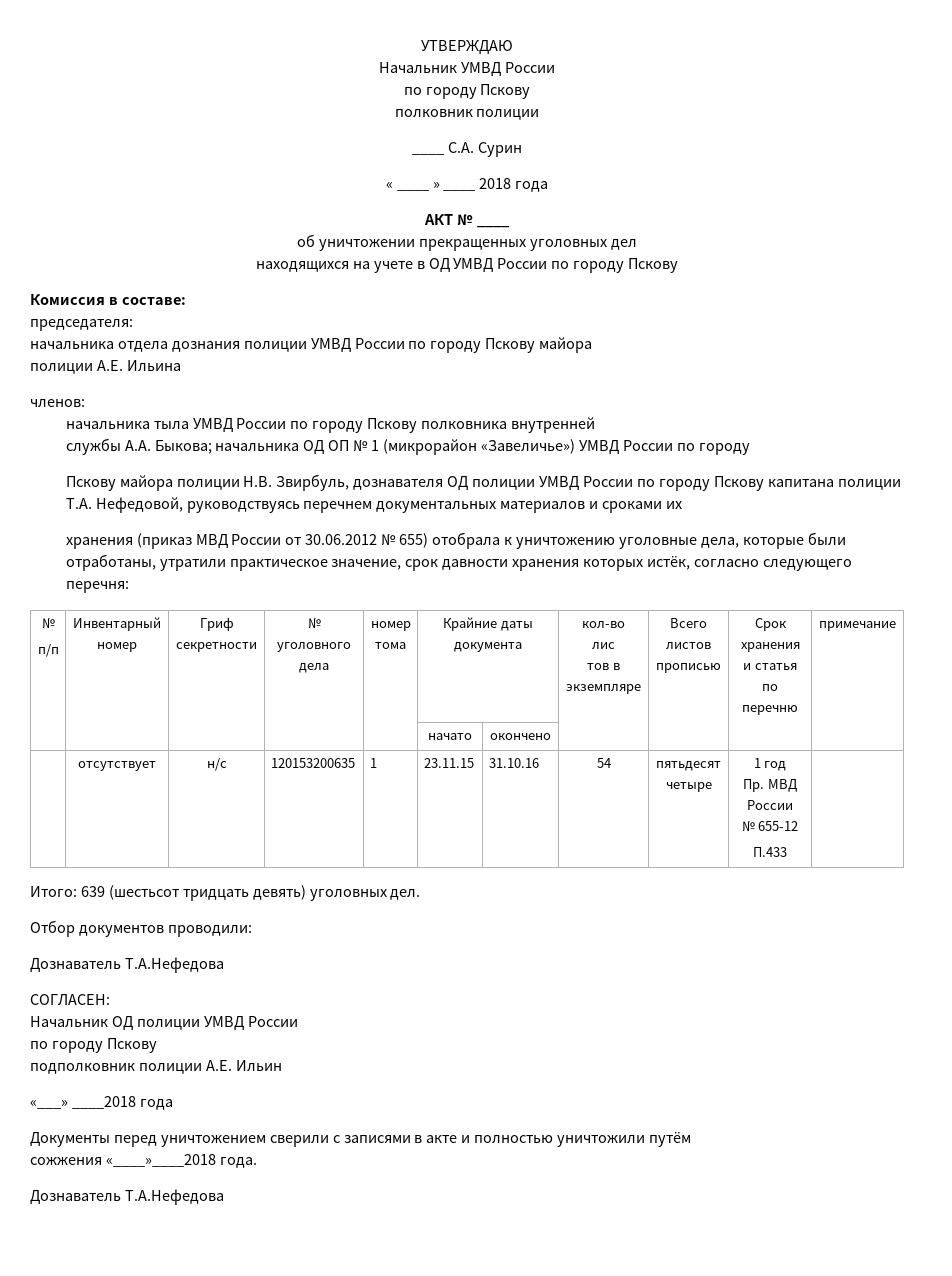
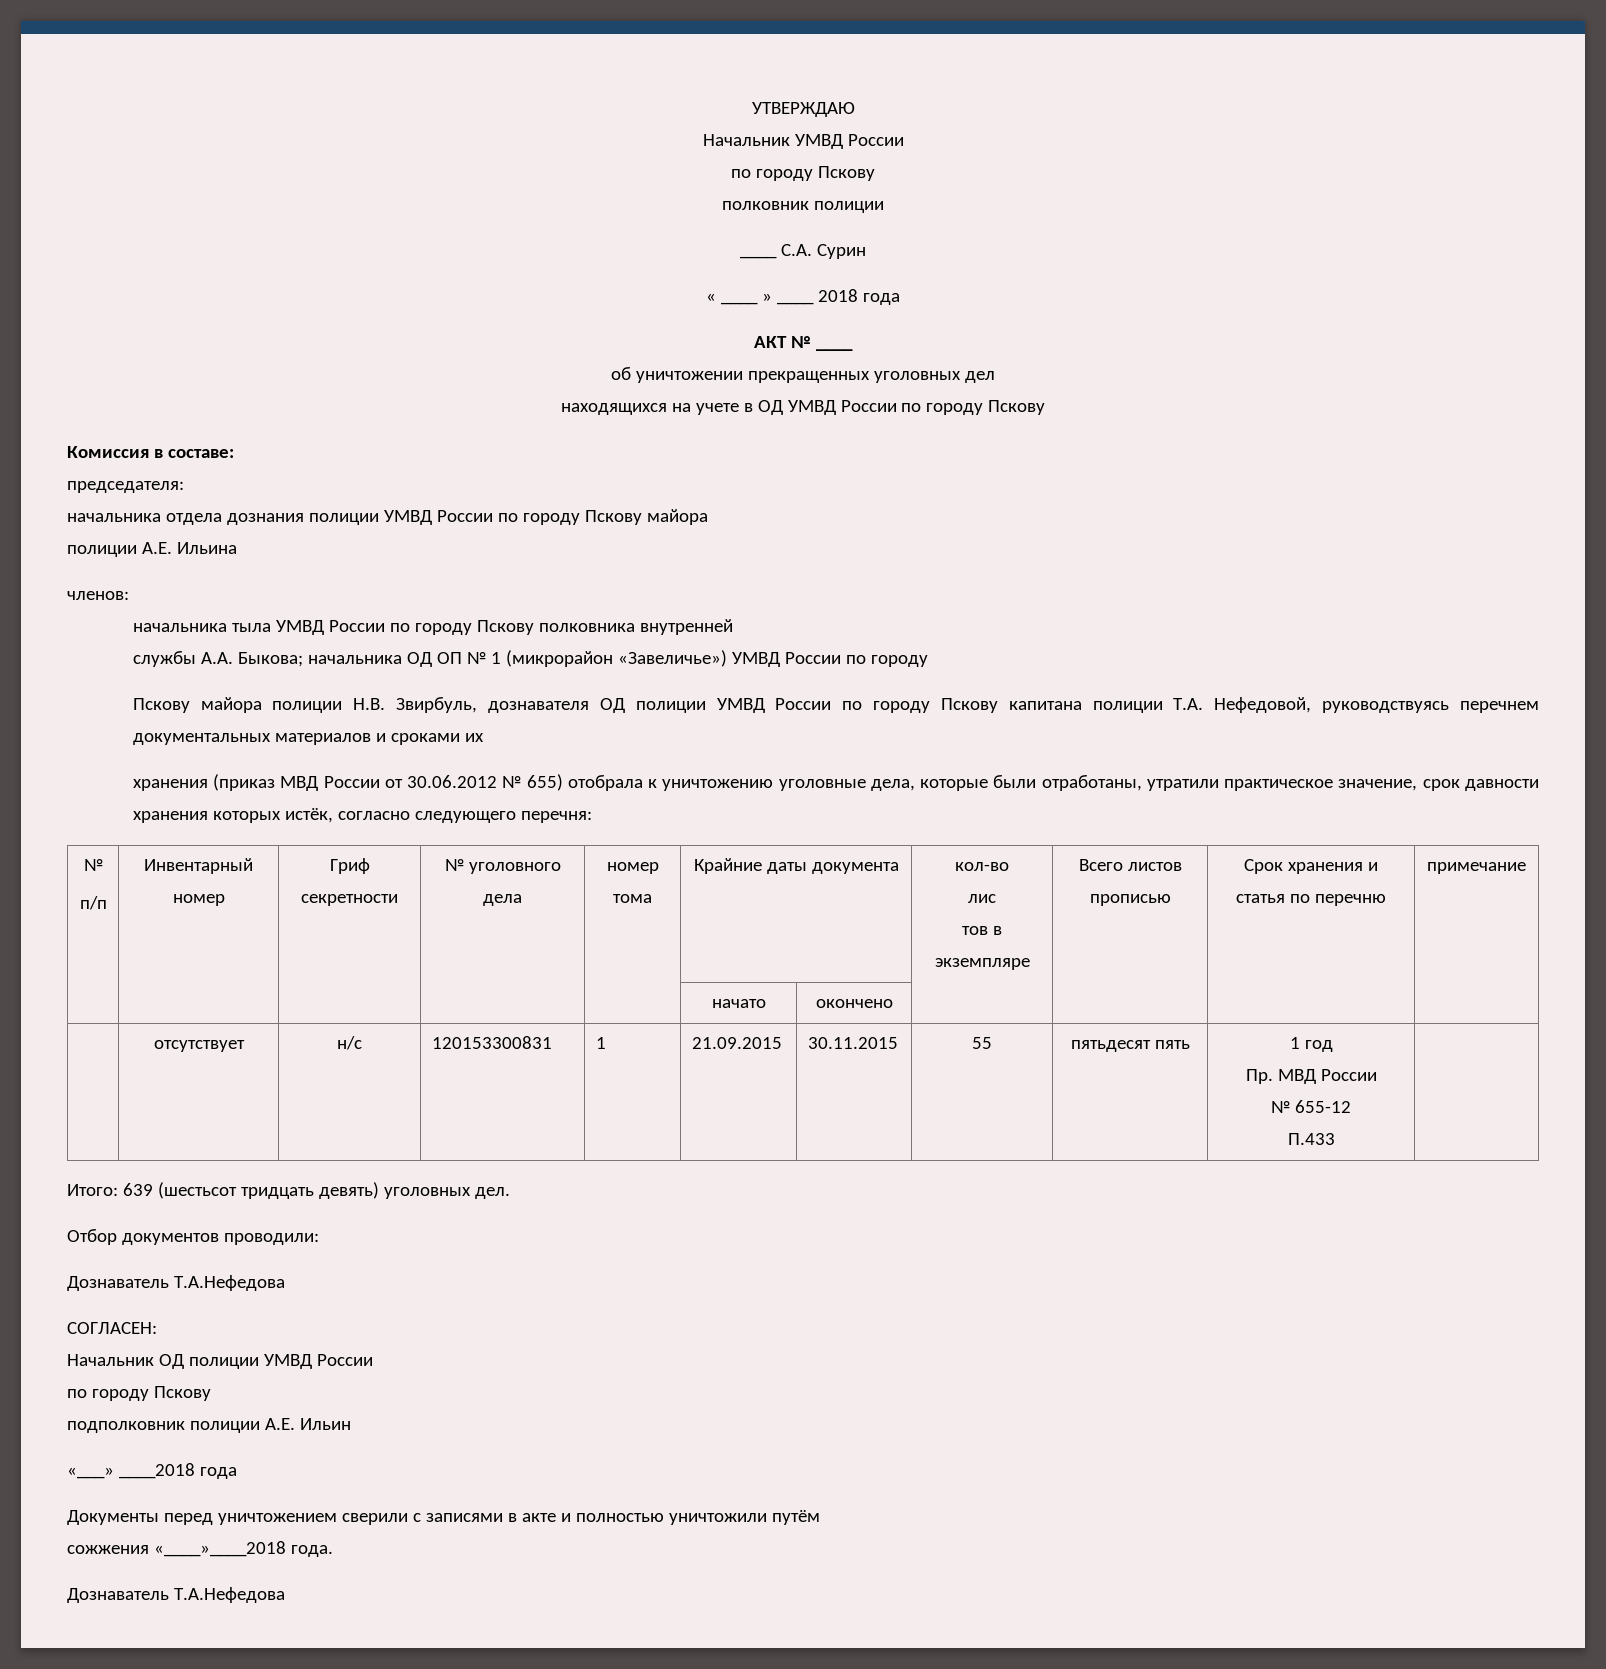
[270,758,355,768] [369,758,377,768] [423,758,474,768] [488,758,539,768] [596,758,611,768] 120153200635 | 1 | 23.11.15 | 31.10.16 | 54 -> [431,1036,552,1049] [595,1037,606,1049] [691,1037,782,1049] [807,1037,898,1049] [972,1037,992,1049] 120153300831 | 1 | 21.09.2015 | 30.11.2015 | 55
[665,782,712,792] четыре -> [1154,1040,1190,1049] пять

